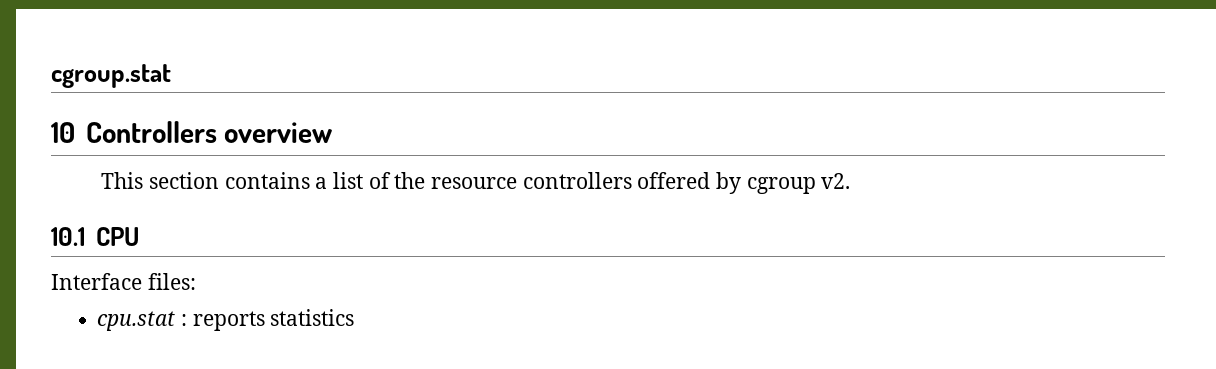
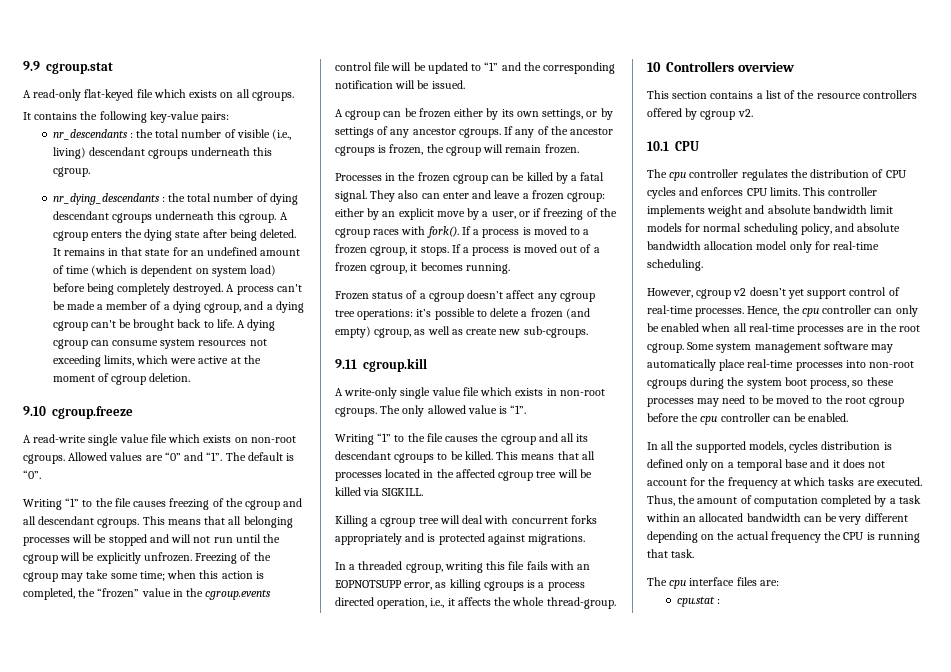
(51, 76) none -> [23,61,40,71] 9.9
(171, 76) none -> [23,89,294,101] [23,111,230,123] [52,129,292,140] [52,147,273,159] [52,167,90,177] [52,193,298,205] [52,211,288,223] [52,229,297,241] [52,247,301,256] [52,265,277,277] [52,283,302,295] [52,301,304,313] [52,319,276,331] [52,339,267,349] [52,355,261,367] [52,373,191,385] [23,406,133,419] [23,434,296,446] [23,452,295,464] [23,470,41,479] [23,498,303,510] [23,516,293,528] [23,534,281,546] [23,552,271,564] [23,570,264,582] [23,588,272,600] [335,62,616,74] [335,80,465,89] [335,108,613,120] [335,126,614,138] [335,144,579,156] [335,172,605,184] [335,190,606,202] [335,208,617,220] [335,226,590,238] [335,244,600,256] [335,262,510,274] [335,290,595,302] [335,308,590,320] [335,326,588,338] [335,358,427,372] [335,387,605,399] [335,405,527,417] [335,433,589,445] [335,451,595,463] [335,469,592,481] [335,487,424,496] [335,515,597,527] [335,533,586,545] [335,561,591,573] [335,579,585,591] [335,597,616,609] // A read-only flat-keyed file which exists on all cgroups. // It contains the following key-value pairs: // nr_descendants : the total number of visible (i.e., living) descendant cgroups underneath this cgroup. // nr_dying_descendants : the total number of dying descendant cgroups underneath this cgroup. A cgroup enters the dying state after being deleted. It remains in that state for an undefined amount of time (which is dependent on system load) before being completely destroyed. A process can't be made a member of a dying cgroup, and a dying cgroup can't be brought back to life. A dying cgroup can consume system resources not exceeding limits, which were active at the moment of cgroup deletion. // 9.10 cgroup.freeze // A read-write single value file which exists on non-root cgroups. Allowed values are “0” and “1”. The default is “0”. // Writing “1” to the file causes freezing of the cgroup and all descendant cgroups. This means that all belonging processes will be stopped and will not run until the cgroup will be explicitly unfrozen. Freezing of the cgroup may take some time; when this action is completed, the “frozen” value in the cgroup.events control file will be updated to “1” and the corresponding notification will be issued. // A cgroup can be frozen either by its own settings, or by settings of any ancestor cgroups. If any of the ancestor cgroups is frozen, the cgroup will remain frozen. // Processes in the frozen cgroup can be killed by a fatal signal. They also can enter and leave a frozen cgroup: either by an explicit move by a user, or if freezing of the cgroup races with fork(). If a process is moved to a frozen cgroup, it stops. If a process is moved out of a frozen cgroup, it becomes running. // Frozen status of a cgroup doesn’t affect any cgroup tree operations: it’s possible to delete a frozen (and empty) cgroup, as well as create new sub-cgroups. // 9.11 cgroup.kill // A write-only single value file which exists in non-root cgroups. The only allowed value is “1”. // Writing “1” to the file causes the cgroup and all its descendant cgroups to be killed. This means that all processes located in the affected cgroup tree will be killed via SIGKILL. // Killing a cgroup tree will deal with concurrent forks appropriately and is protected against migrations. // In a threaded cgroup, writing this file fails with an EOPNOTSUPP error, as killing cgroups is a process directed operation, i.e., it affects the whole thread-group.
[51,273,196,290] Interface files: -> [647,169,907,181] [647,187,878,199] [647,205,894,217] [647,223,901,235] [647,241,880,253] [647,259,703,271] [647,287,900,299] [647,305,918,317] [647,323,921,335] [647,341,894,353] [647,359,915,371] [647,377,894,389] [647,395,905,407] [647,413,849,425] [647,441,892,453] [647,459,886,471] [647,477,922,489] [647,495,921,507] [646,513,908,525] [647,531,920,543] [647,549,695,558] [647,577,779,589] The cpu controller regulates the distribution of CPU cycles and enforces CPU limits. This controller implements weight and absolute bandwidth limit models for normal scheduling policy, and absolute bandwidth allocation model only for real-time scheduling. // However, cgroup v2 doesn’t yet support control of real-time processes. Hence, the cpu controller can only be enabled when all real-time processes are in the root cgroup. Some system management software may automatically place real-time processes into non-root cgroups during the system boot process, so these processes may need to be moved to the root cgroup before the cpu controller can be enabled. // In all the supported models, cycles distribution is defined only on a temporal base and it does not account for the frequency at which tasks are executed. Thus, the amount of computation completed by a task within an allocated bandwidth can be very different depending on the actual frequency the CPU is running that task. // The cpu interface files are:
[192,309,355,331] reports statistics -> (720, 601) none

